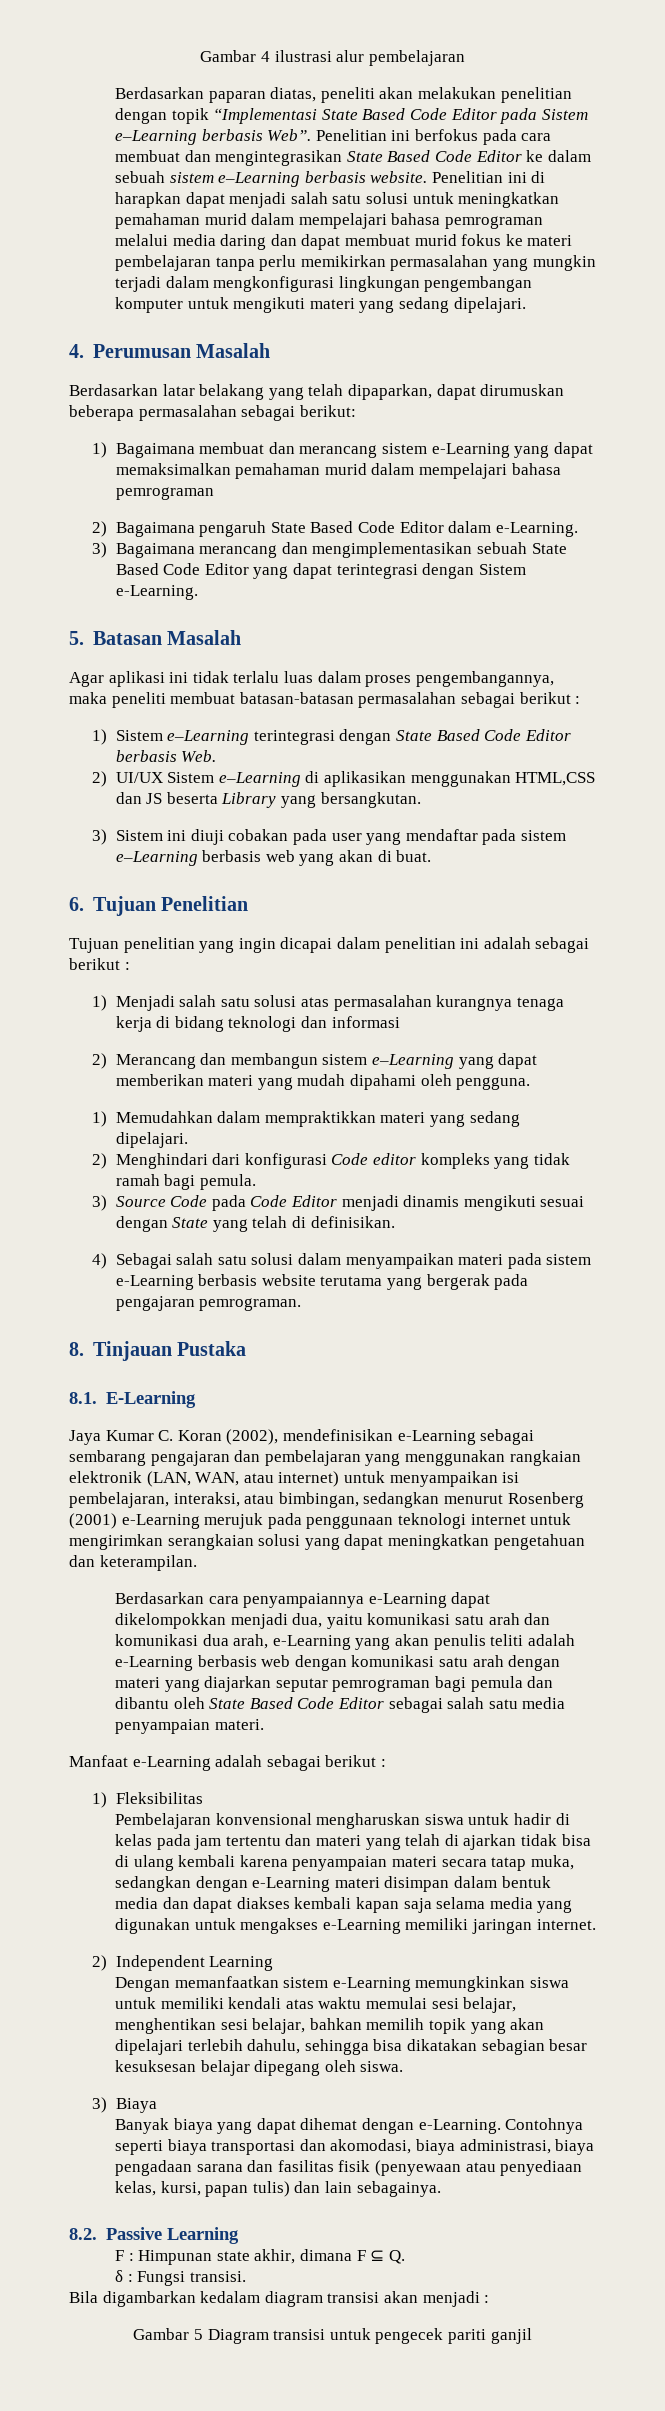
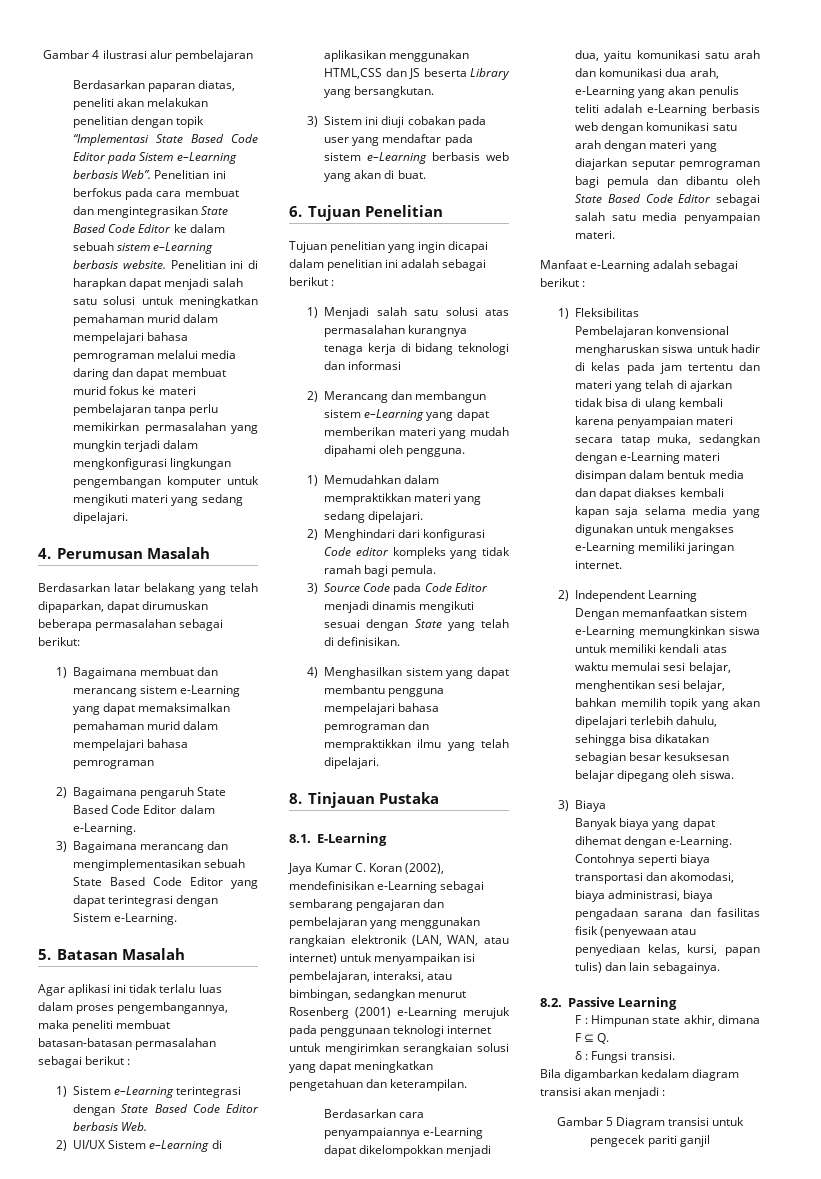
[115,1253,592,1269] [115,1274,529,1290] [115,1296,302,1311] Sebagai salah satu solusi dalam menyampaikan materi pada sistem e-Learning berbasis website terutama yang bergerak pada pengajaran pemrograman. -> [324,667,509,679] [324,685,445,697] [324,703,440,715] [324,721,430,733] [324,739,509,751] [324,757,380,769] Menghasilkan sistem yang dapat membantu pengguna mempelajari bahasa pemrograman dan mempraktikkan ilmu yang telah dipelajari.

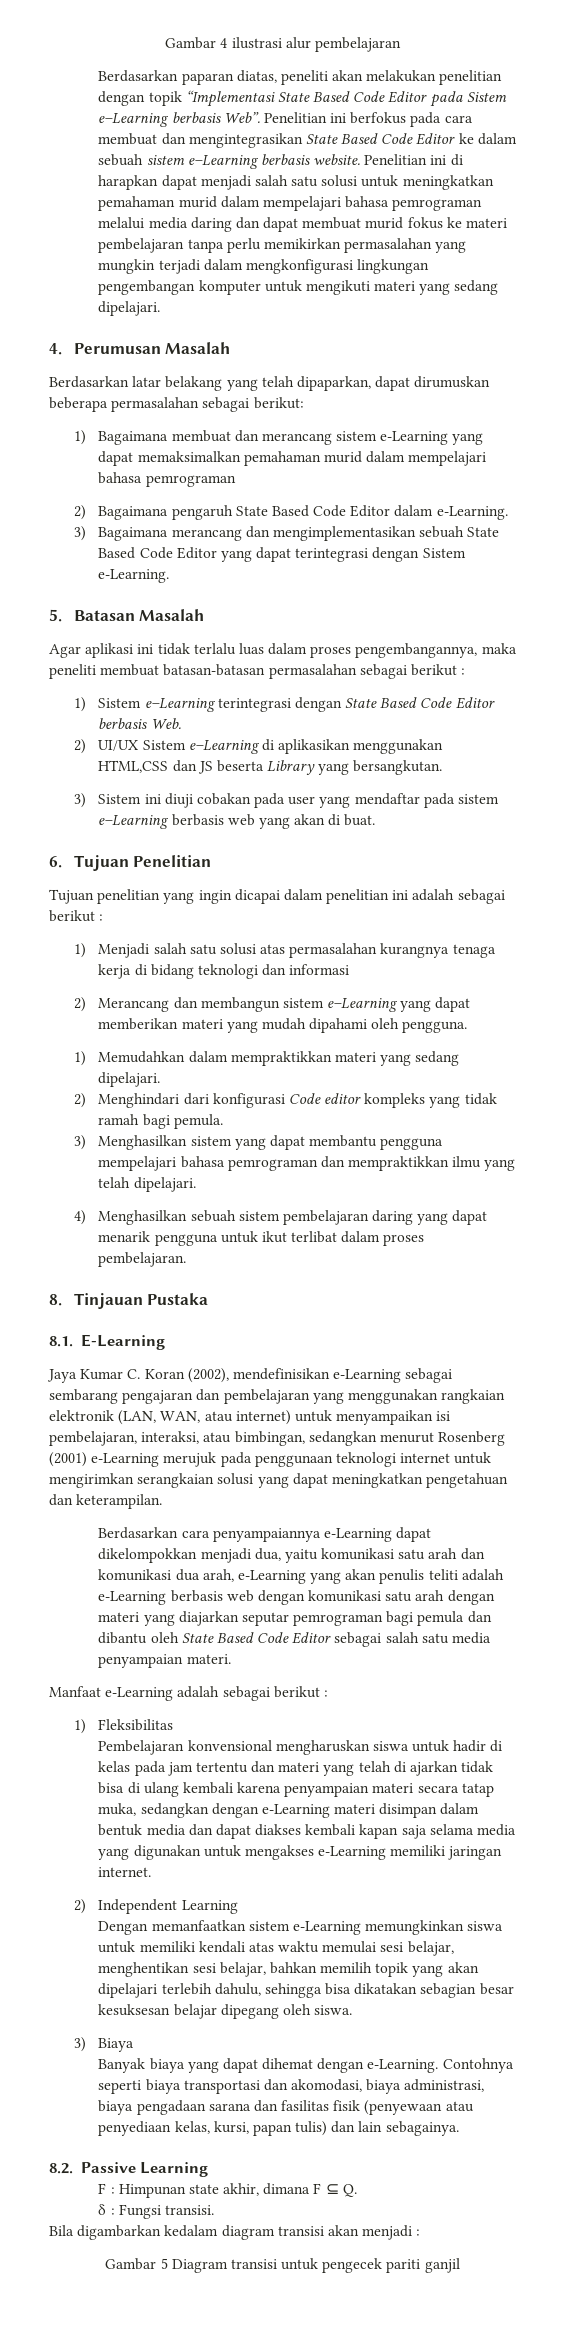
[324,583,488,595] [324,601,475,613] [324,619,509,631] [324,637,401,646] [306,667,318,678] Source Code pada Code Editor menjadi dinamis mengikuti sesuai dengan State yang telah di definisikan. // 4) -> (86, 1142) none
(380, 763) none -> [73,1210,488,1225] [98,1231,425,1246] [98,1252,187,1267] // 4) Menghasilkan sebuah sistem pembelajaran daring yang dapat menarik pengguna untuk ikut terlibat dalam proses pembelajaran.

